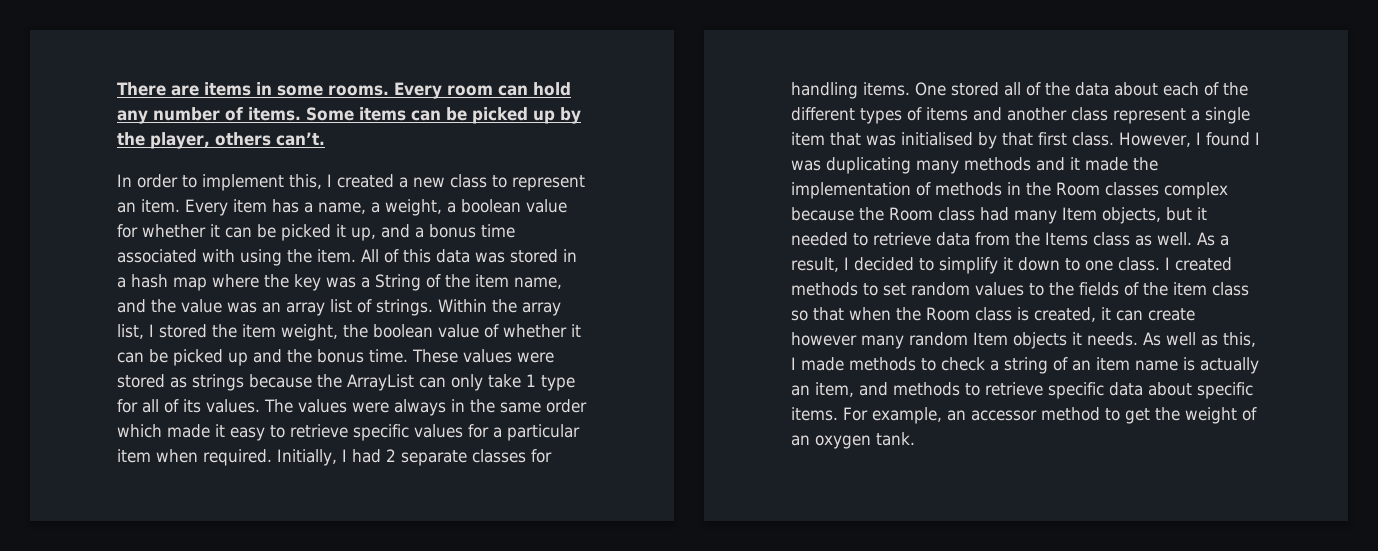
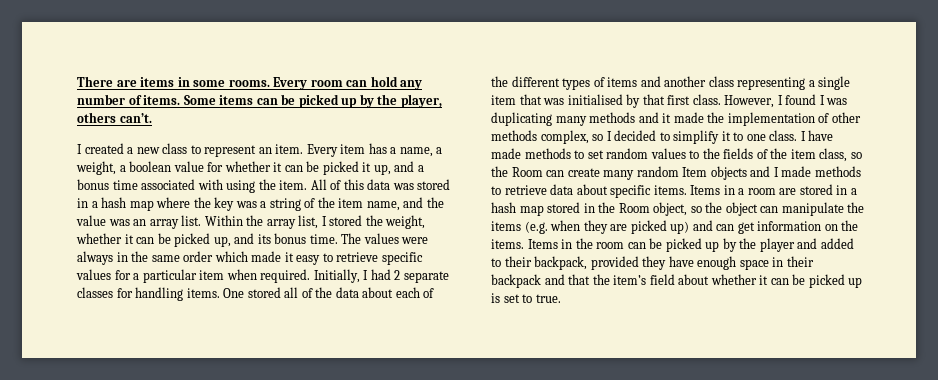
[117,174,322,191] In order to implement this, -> (152, 118) none
[375,274,421,291] String -> [269,198,301,211] string
[330,299,433,316] list of strings. -> [181,215,202,226] list.
[242,324,581,341] [117,349,554,366] [117,374,575,391] [117,399,260,413] item weight, the boolean value of whether it can be picked up and the bonus time. These values were stored as strings because the ArrayList can only take 1 type for all of its values. -> [385,215,426,229] [76,233,338,247] weight, whether it can be picked up, and its bonus time.
[1113,108,1186,124] represent -> [737,77,806,90] representing
[935,182,1228,199] [791,207,1207,224] [791,232,1229,246] [791,257,839,272] methods in the Room classes complex because the Room class had many Item objects, but it needed to retrieve data from the Items class as well. As a result, -> [831,112,861,123] [491,130,604,144] other methods complex, so
[1018,257,1060,271] down -> (731, 136) none
[1175,257,1232,271] created -> [808,130,834,141] [491,148,521,159] have made
[1212,282,1249,296] [791,307,1111,322] class so that when the Room class is created, it -> [819,148,862,162] [491,166,543,177] class, so the Room
[791,332,857,346] however -> (600, 172) none
[1072,332,1256,347] [791,357,1259,374] [791,382,1253,399] [791,407,1257,424] [791,432,915,449] it needs. As well as this, I made methods to check a string of an item name is actually an item, and methods to retrieve specific data about specific items. For example, an accessor method to get the weight of an oxygen tank. -> [750,166,861,177] [491,184,857,198] [491,202,865,216] [491,220,859,234] [491,238,854,252] [491,256,814,270] [491,274,863,288] [491,293,561,303] and I made methods to retrieve data about specific items. Items in a room are stored in a hash map stored in the Room object, so the object can manipulate the items (e.g. when they are picked up) and can get information on the items. Items in the room can be picked up by the player and added to their backpack, provided they have enough space in their backpack and that the item’s field about whether it can be picked up is set to true.

